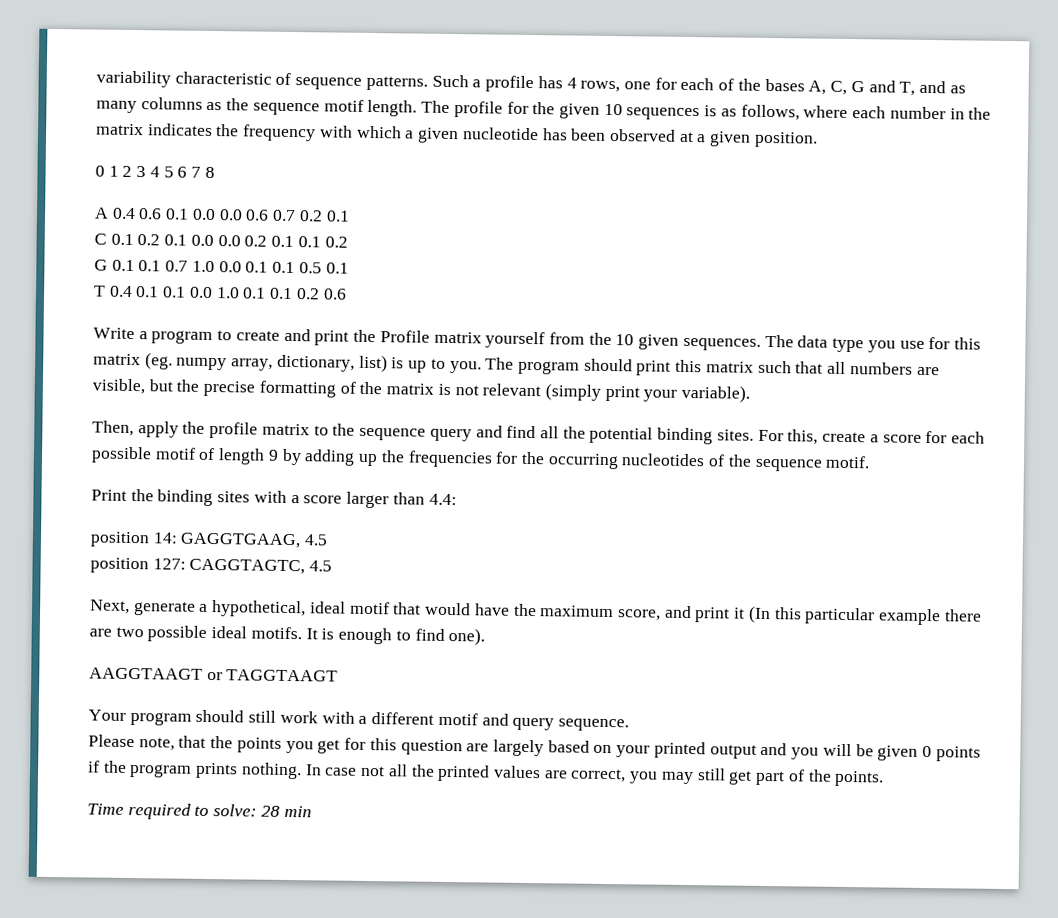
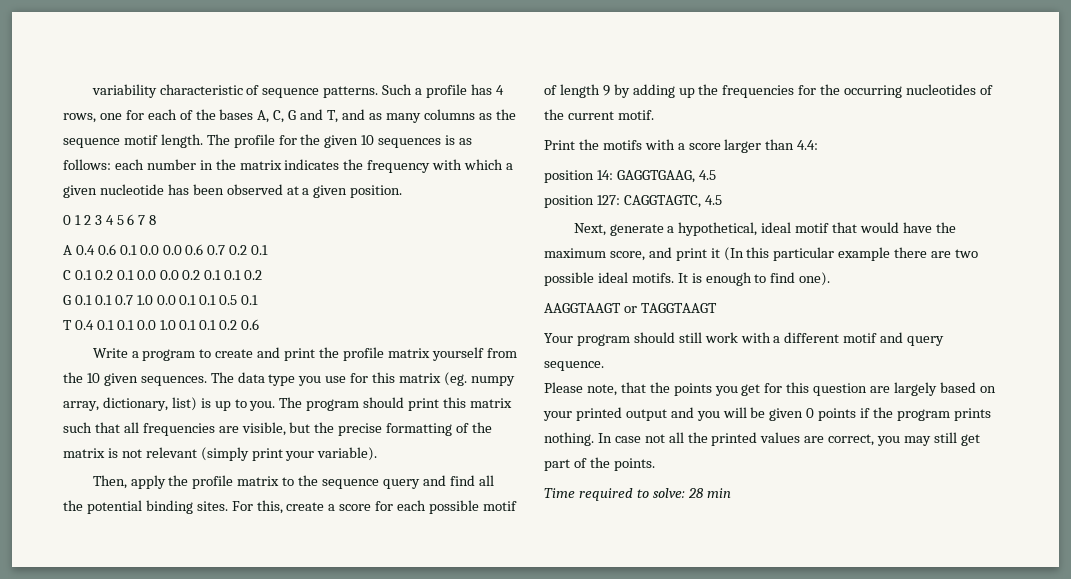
[740,104,849,121] follows, where -> [63,159,111,170] follows:
[379,330,430,343] Profile -> [342,347,384,361] profile
[849,362,913,375] numbers -> [142,423,215,436] frequencies
[754,458,823,472] sequence -> [567,111,614,120] current
[157,489,251,507] binding sites -> [602,140,642,150] motifs

